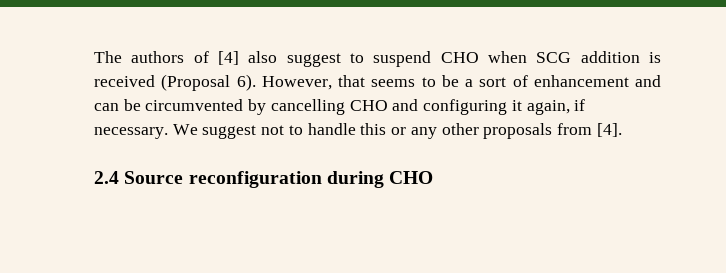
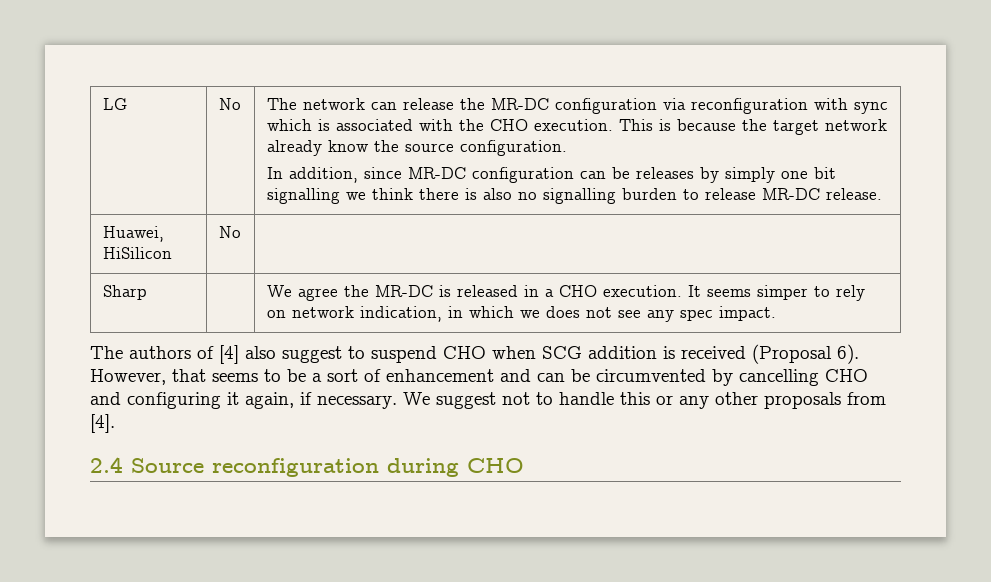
(94, 57) none -> [102,98,127,110] [218,98,241,110] [266,98,888,114] [266,119,887,135] [266,140,567,156] [266,167,836,183] [266,188,882,204] [102,226,164,242] [102,247,172,259] [218,226,241,238] [102,285,147,300] [266,285,865,301] [266,306,776,322] LG | No | The network can release the MR-DC configuration via reconfiguration with sync which is associated with the CHO execution. This is because the target network already know the source configuration. // In addition, since MR-DC configuration can be releases by simply one bit signalling we think there is also no signalling burden to release MR-DC release. // Huawei, HiSilicon | No | // Sharp | | We agree the MR-DC is released in a CHO execution. It seems simper to rely on network indication, in which we does not see any spec impact. //

